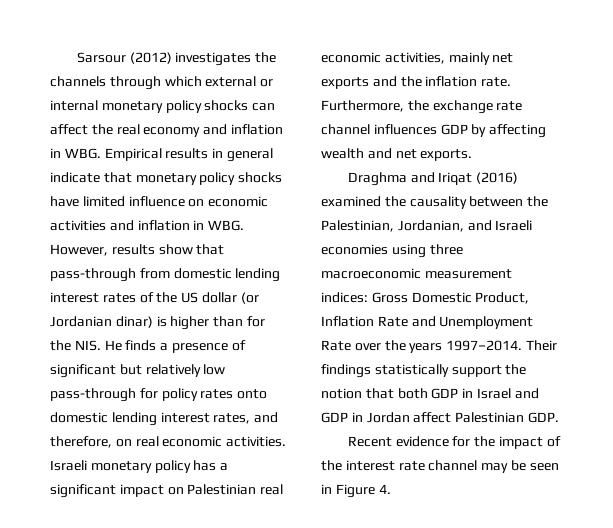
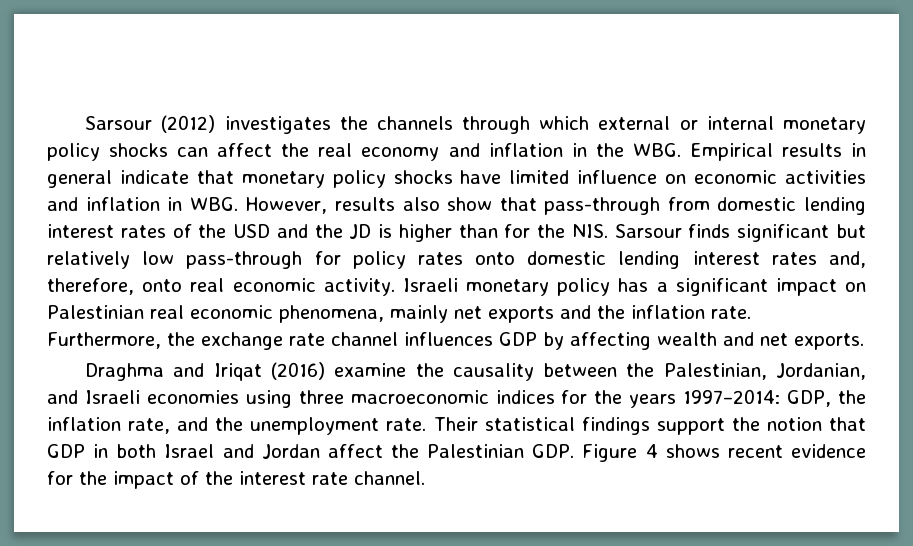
(61, 153) none -> [595,143,624,157] the
(155, 249) none -> [402,197,440,211] also
[181,292,259,304] [50,316,153,328] US dollar (or Jordanian dinar) -> [233,224,372,239] USD and the JD
[104,340,246,353] He finds a presence of -> [614,224,731,238] Sarsour finds
[213,412,279,424] [50,436,287,448] rates, and therefore, on real economic activities. -> [771,251,866,268] [47,278,395,296] rates and, therefore, onto real economic activity.
[384,52,445,64] activities, -> [279,305,384,323] phenomena,
[321,196,381,207] examined -> [334,363,407,377] examine
[424,269,512,279] [321,292,530,304] [321,316,534,329] [321,340,557,353] [321,364,449,378] measurement indices: Gross Domestic Product, Inflation Rate and Unemployment Rate over the years 1997–2014. Their findings statistically -> [495,389,866,408] [47,417,650,435] indices for the years 1997–2014: GDP, the inflation rate, and the unemployment rate. Their statistical findings
[397,388,474,399] both GDP in -> [47,444,157,458] GDP in both
[321,412,363,423] GDP in -> (254, 451) none
(452, 417) none -> [391,444,420,458] the
[347,436,392,447] // Recent -> [582,444,783,462] Figure 4 shows recent
[428,460,559,473] [321,484,391,498] channel may be seen in Figure 4. -> [354,471,425,485] channel.

